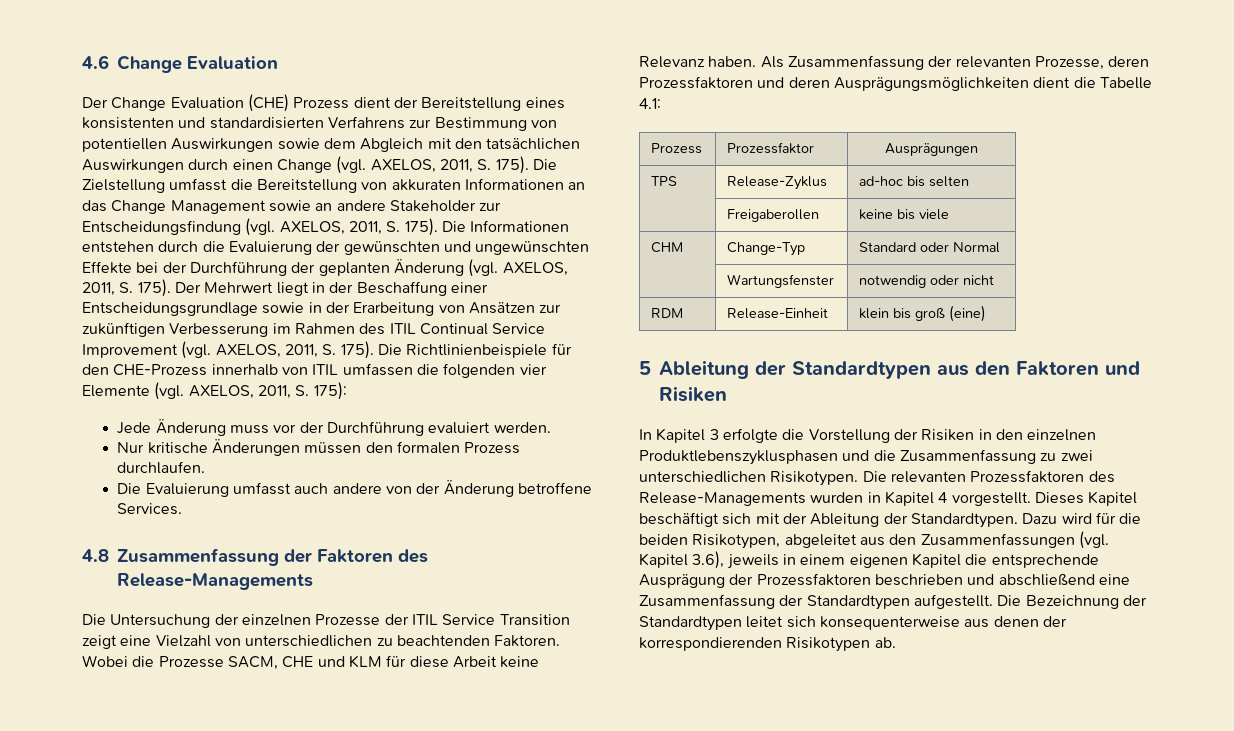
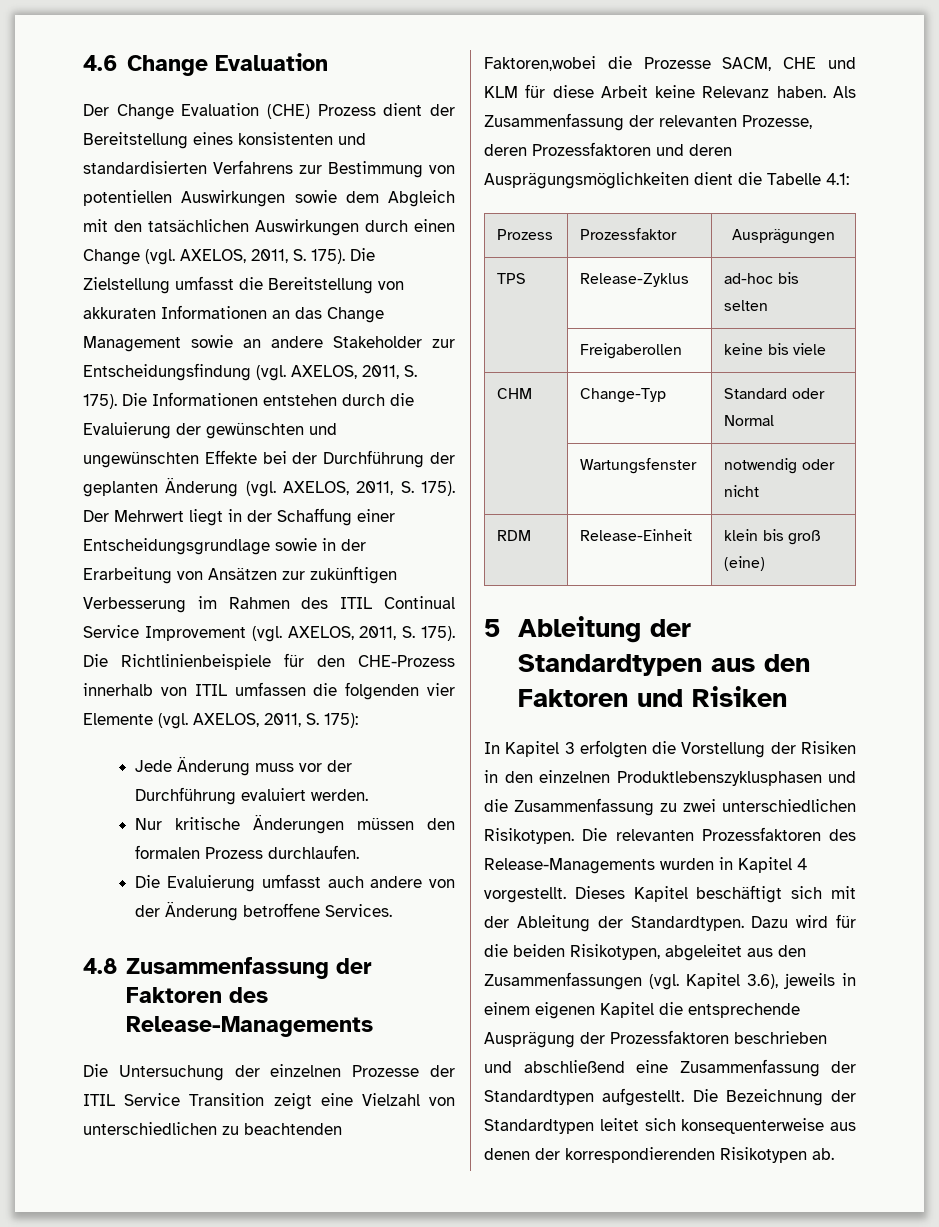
[356,281,447,296] Beschaffung -> [277,508,352,526] Schaffung
[494,635,561,647] [82,655,128,667] Faktoren. Wobei -> [484,56,596,71] Faktoren,wobei
[722,428,778,443] erfolgte -> [579,740,647,758] erfolgten

